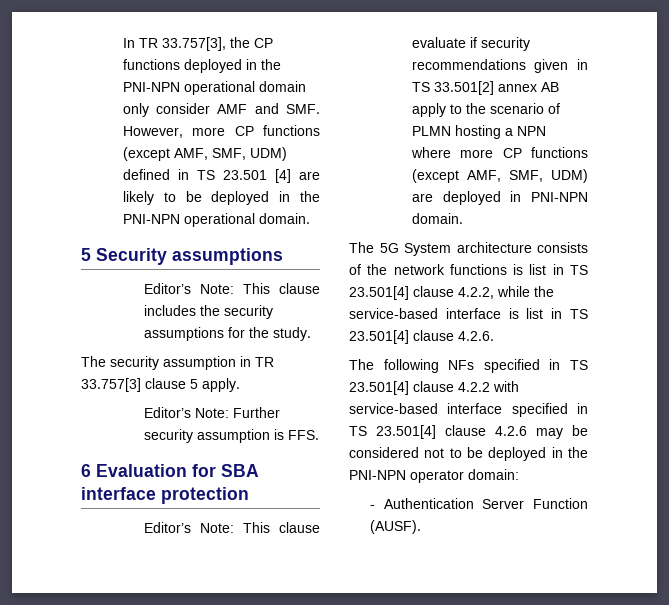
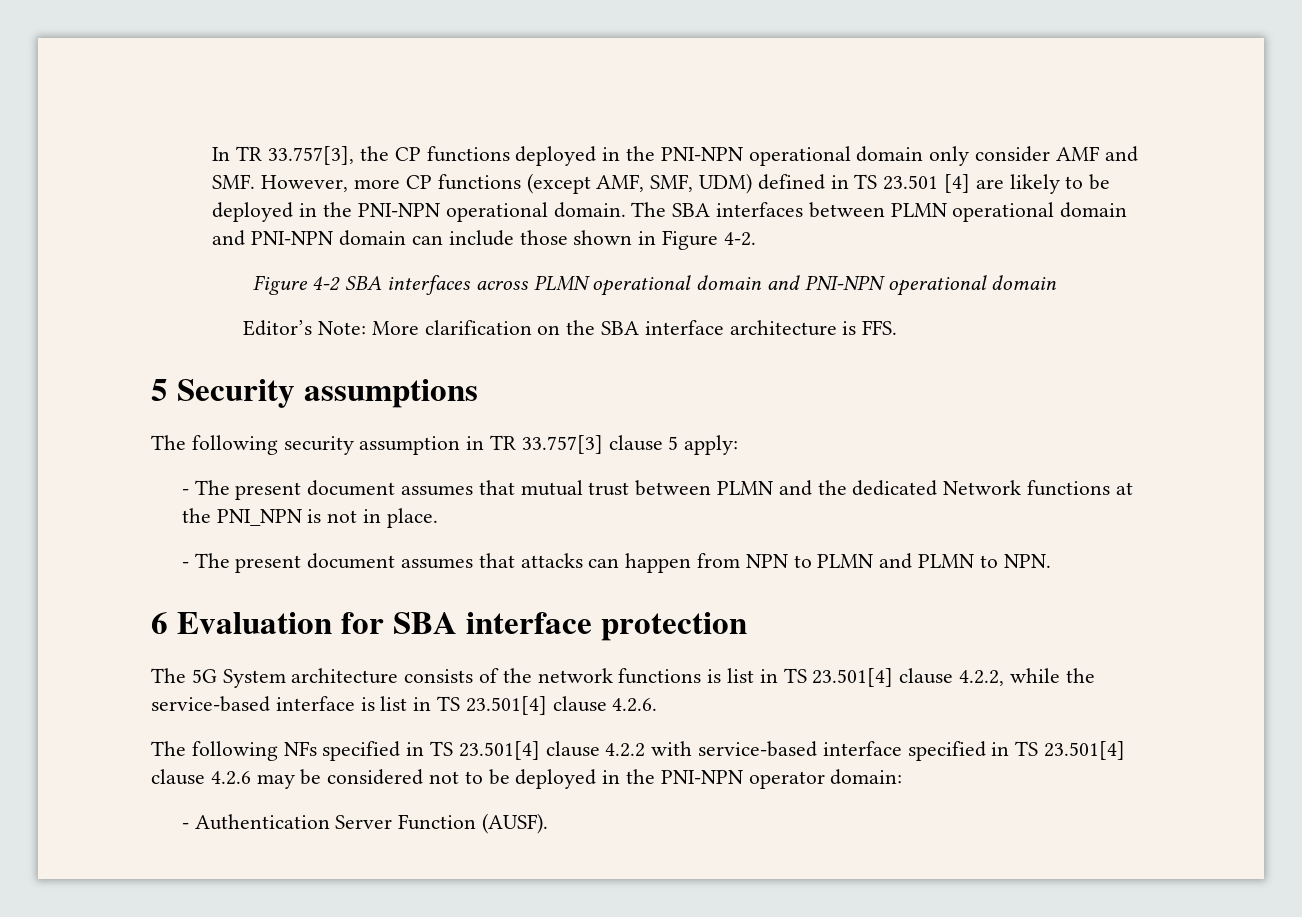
[81,248,283,265] [143,283,320,294] [143,305,273,319] [143,327,311,341] [81,356,106,367] // 5 Security assumptions // Editor’s Note: This clause includes the security assumptions for the study. // The -> [631,202,1128,222] [212,230,756,250] [252,275,1058,296] [243,320,898,336] [151,379,478,408] [151,435,278,455] The SBA interfaces between PLMN operational domain and PNI-NPN domain can include those shown in Figure 4-2. // Figure 4-2 SBA interfaces across PLMN operational domain and PNI-NPN operational domain // Editor’s Note: More clarification on the SBA interface architecture is FFS. // 5 Security assumptions // The following
[202,378,240,392] [143,407,280,418] [143,429,319,443] apply. // Editor’s Note: Further security assumption is FFS. -> [684,435,739,455] [181,480,1133,500] [181,508,438,528] [181,553,1051,573] apply: // - The present document assumes that mutual trust between PLMN and the dedicated Network functions at the PNI_NPN is not in place. // - The present document assumes that attacks can happen from NPN to PLMN and PLMN to NPN.
[143,522,320,533] [411,37,530,51] [411,59,588,73] [411,81,559,95] [411,103,560,117] [411,125,546,139] [410,147,588,158] [411,169,588,183] [411,191,588,205] [411,213,463,224] // Editor’s Note: This clause evaluate if security recommendations given in TS 33.501[2] annex AB apply to the scenario of PLMN hosting a NPN where more CP functions (except AMF, SMF, UDM) are deployed in PNI-NPN domain. -> (747, 626) none

